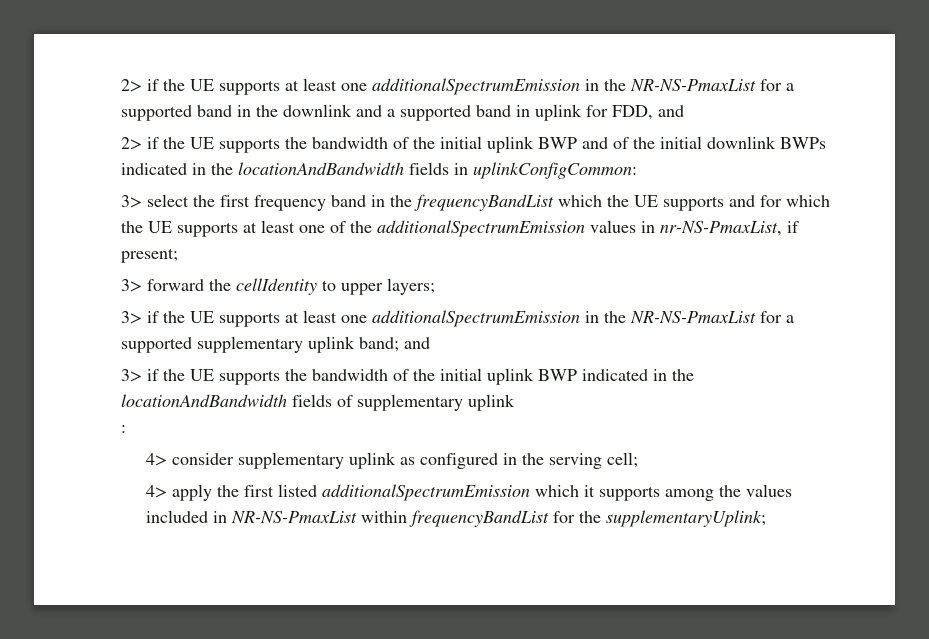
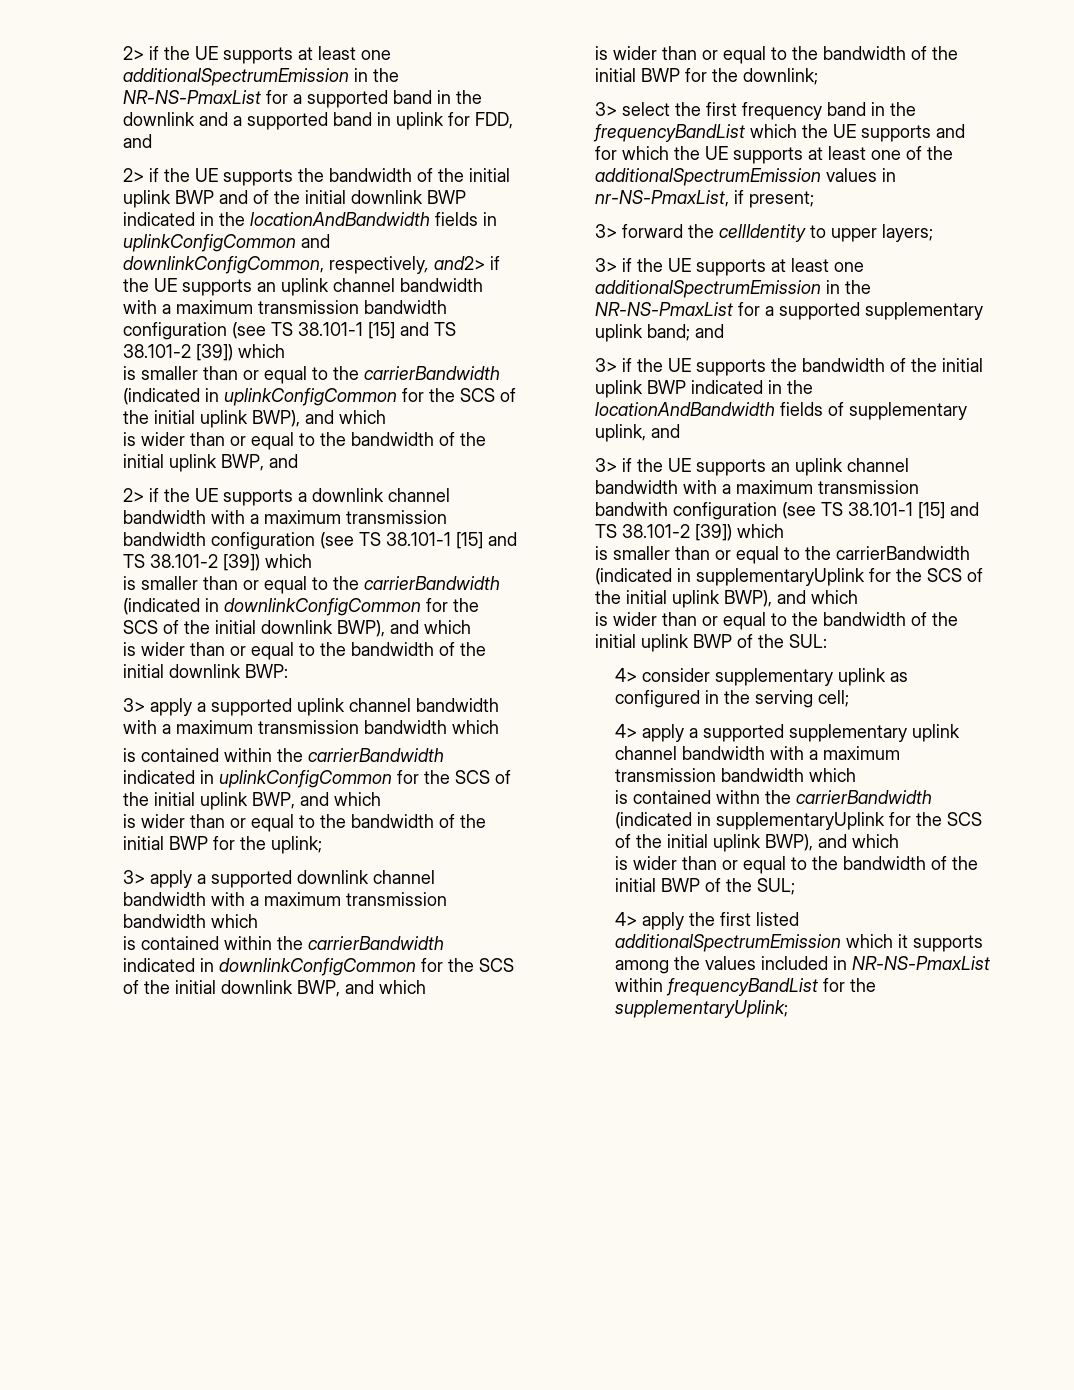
[780,137,827,149] BWPs -> [427,190,467,204] BWP
[473,162,638,179] uplinkConfigCommon: -> [123,234,331,252] [123,256,501,274] [123,278,484,296] [123,300,448,314] [123,322,457,340] [123,344,286,361] [123,366,501,384] [123,388,517,406] [123,410,387,428] [123,432,487,450] [123,454,299,472] [123,488,451,506] [123,510,448,524] [123,532,518,550] [123,554,313,571] [123,576,501,594] [123,598,480,616] [123,620,472,637] [123,642,487,660] [123,664,289,678] [123,698,500,716] [123,720,500,734] [123,748,445,762] [123,770,512,788] [123,792,382,810] [123,814,487,832] [123,836,323,854] [123,870,436,888] [123,892,448,906] [123,914,259,928] [123,936,445,950] [123,958,515,976] [123,980,427,997] [595,46,959,64] [595,68,819,85] uplinkConfigCommon and downlinkConfigCommon, respectively, and2> if the UE supports an uplink channel bandwidth with a maximum transmission bandwidth configuration (see TS 38.101-1 [15] and TS 38.101-2 [39]) which // is smaller than or equal to the carrierBandwidth (indicated in uplinkConfigCommon for the SCS of the initial uplink BWP), and which // is wider than or equal to the bandwidth of the initial uplink BWP, and // 2> if the UE supports a downlink channel bandwidth with a maximum transmission bandwidth configuration (see TS 38.101-1 [15] and TS 38.101-2 [39]) which // is smaller than or equal to the carrierBandwidth (indicated in downlinkConfigCommon for the SCS of the initial downlink BWP), and which // is wider than or equal to the bandwidth of the initial downlink BWP: // 3> apply a supported uplink channel bandwidth with a maximum transmission bandwidth which // is contained within the carrierBandwidth indicated in uplinkConfigCommon for the SCS of the initial uplink BWP, and which // is wider than or equal to the bandwidth of the initial BWP for the uplink; // 3> apply a supported downlink channel bandwidth with a maximum transmission bandwidth which // is contained within the carrierBandwidth indicated in downlinkConfigCommon for the SCS of the initial downlink BWP, and which // is wider than or equal to the bandwidth of the initial BWP for the downlink;
[468,394,516,411] [121,425,127,433] uplink // : -> [595,424,681,442] [595,458,910,476] [595,480,920,494] [595,502,980,520] [595,524,785,541] [595,546,971,564] [595,568,984,586] [595,590,859,608] [595,612,959,630] [595,634,828,652] uplink, and // 3> if the UE supports an uplink channel bandwidth with a maximum transmission bandwith configuration (see TS 38.101-1 [15] and TS 38.101-2 [39]) which // is smaller than or equal to the carrierBandwidth (indicated in supplementaryUplink for the SCS of the initial uplink BWP), and which // is wider than or equal to the bandwidth of the initial uplink BWP of the SUL:
(639, 460) none -> [615,724,961,742] [615,746,901,760] [615,768,857,782] [615,790,933,804] [615,812,983,830] [615,834,900,852] [615,856,979,874] [615,878,796,895] // 4> apply a supported supplementary uplink channel bandwidth with a maximum transmission bandwidth which // is contained withn the carrierBandwidth (indicated in supplementaryUplink for the SCS of the initial uplink BWP), and which // is wider than or equal to the bandwidth of the initial BWP of the SUL;

